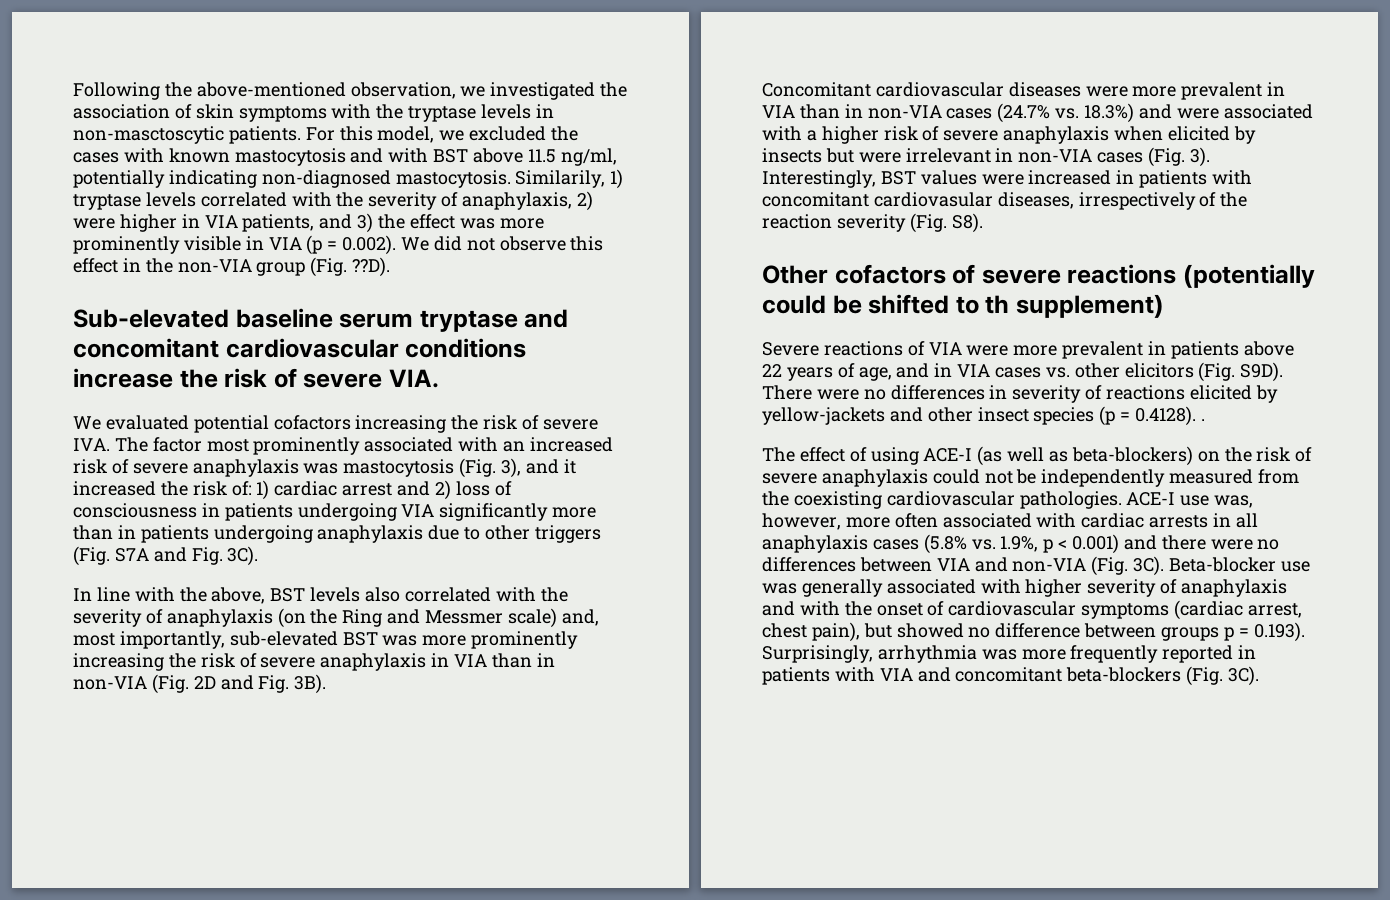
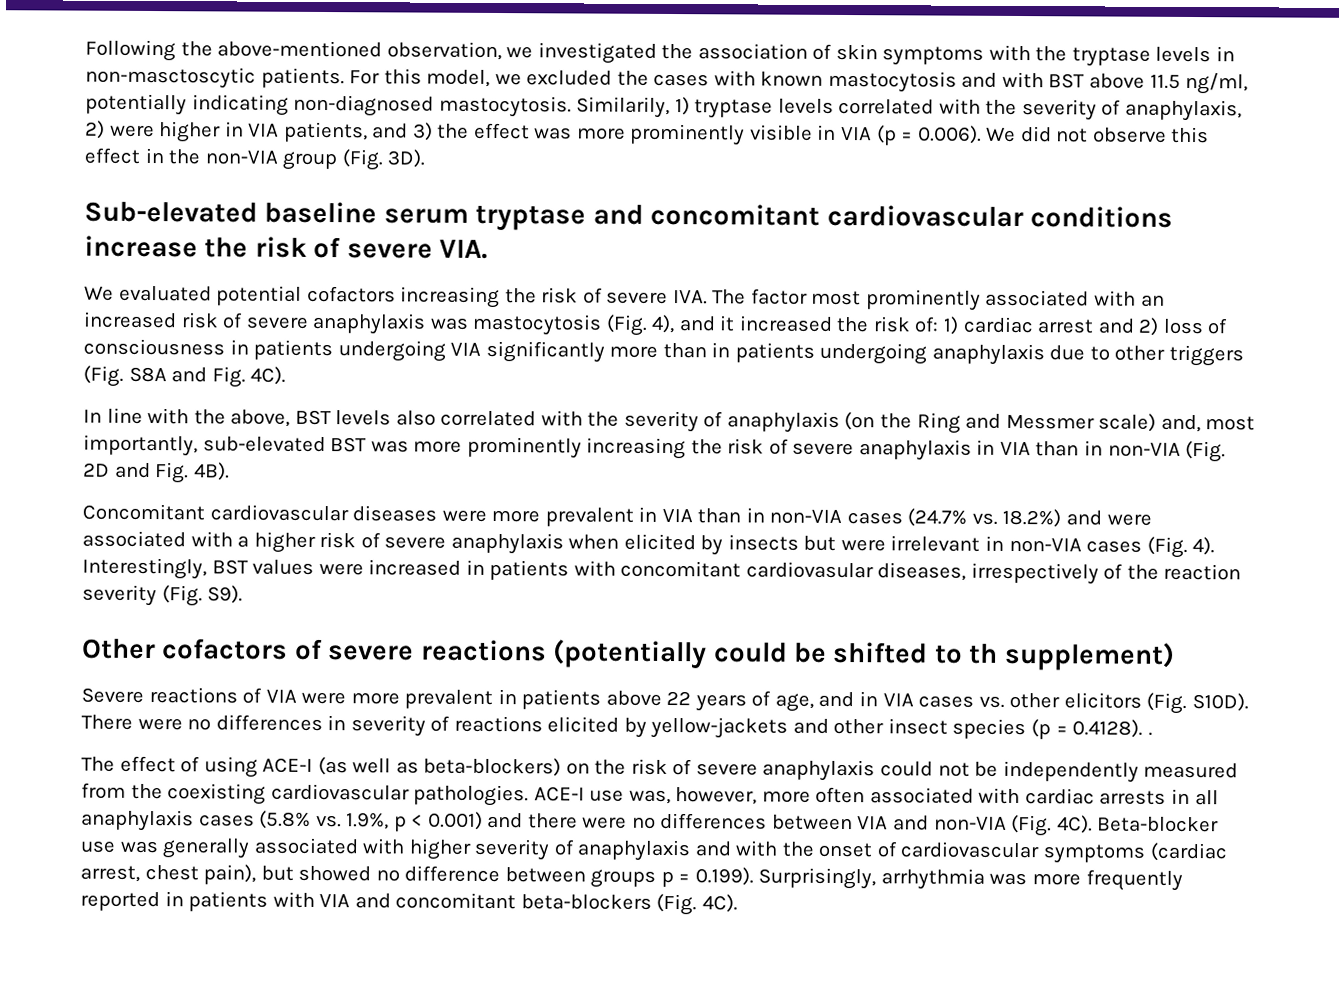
[342,235,397,255] 0.002). -> [917,125,982,144] 0.006).
[352,257,391,277] ??D). -> [387,149,426,168] 3D).
[501,458,522,478] 3), -> [651,314,676,334] 4),
[114,546,259,566] S7A and Fig. 3C). -> [128,366,287,388] S8A and Fig. 4C).
[294,674,327,694] 3B). -> [193,462,230,481] 4B).
[1084,103,1135,123] 18.3%) -> [1002,508,1062,528] 18.2%)
[1189,147,1210,167] 3). -> [1192,537,1216,556] 4).
[951,213,983,233] S8). -> [207,585,244,604] S9).
[1240,362,1284,382] S9D). -> [1191,693,1249,712] S10D).
[1133,556,1165,576] 3C). -> [1056,815,1093,834] 4C).
[1253,622,1305,642] 0.193). -> [694,867,754,886] 0.199).
[1228,666,1260,686] 3C). -> [701,894,738,913] 4C).

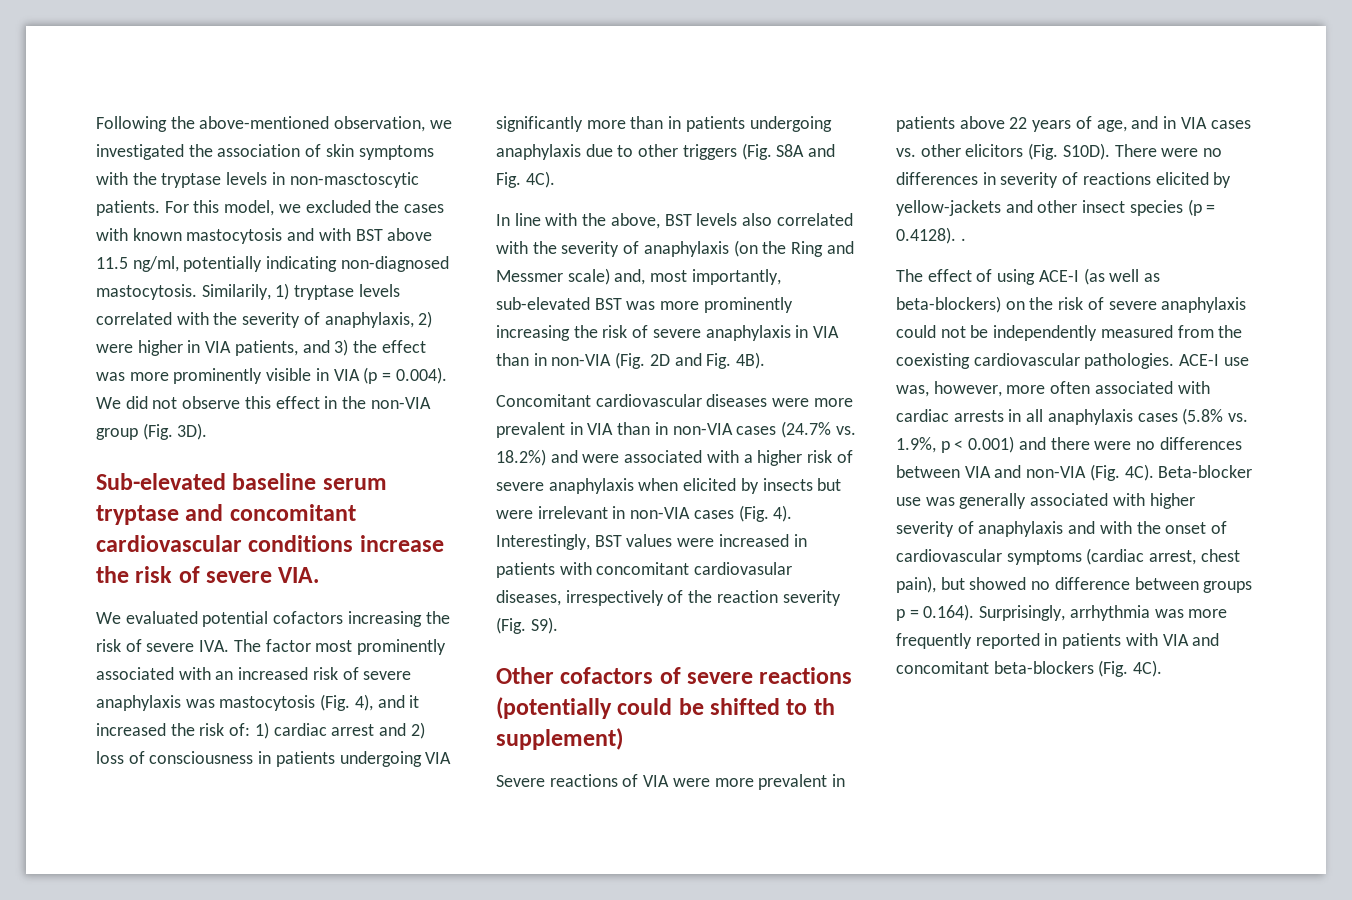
[917,125,982,144] 0.006). -> [395,367,447,384] 0.004).
[694,867,754,886] 0.199). -> [923,604,975,621] 0.164).

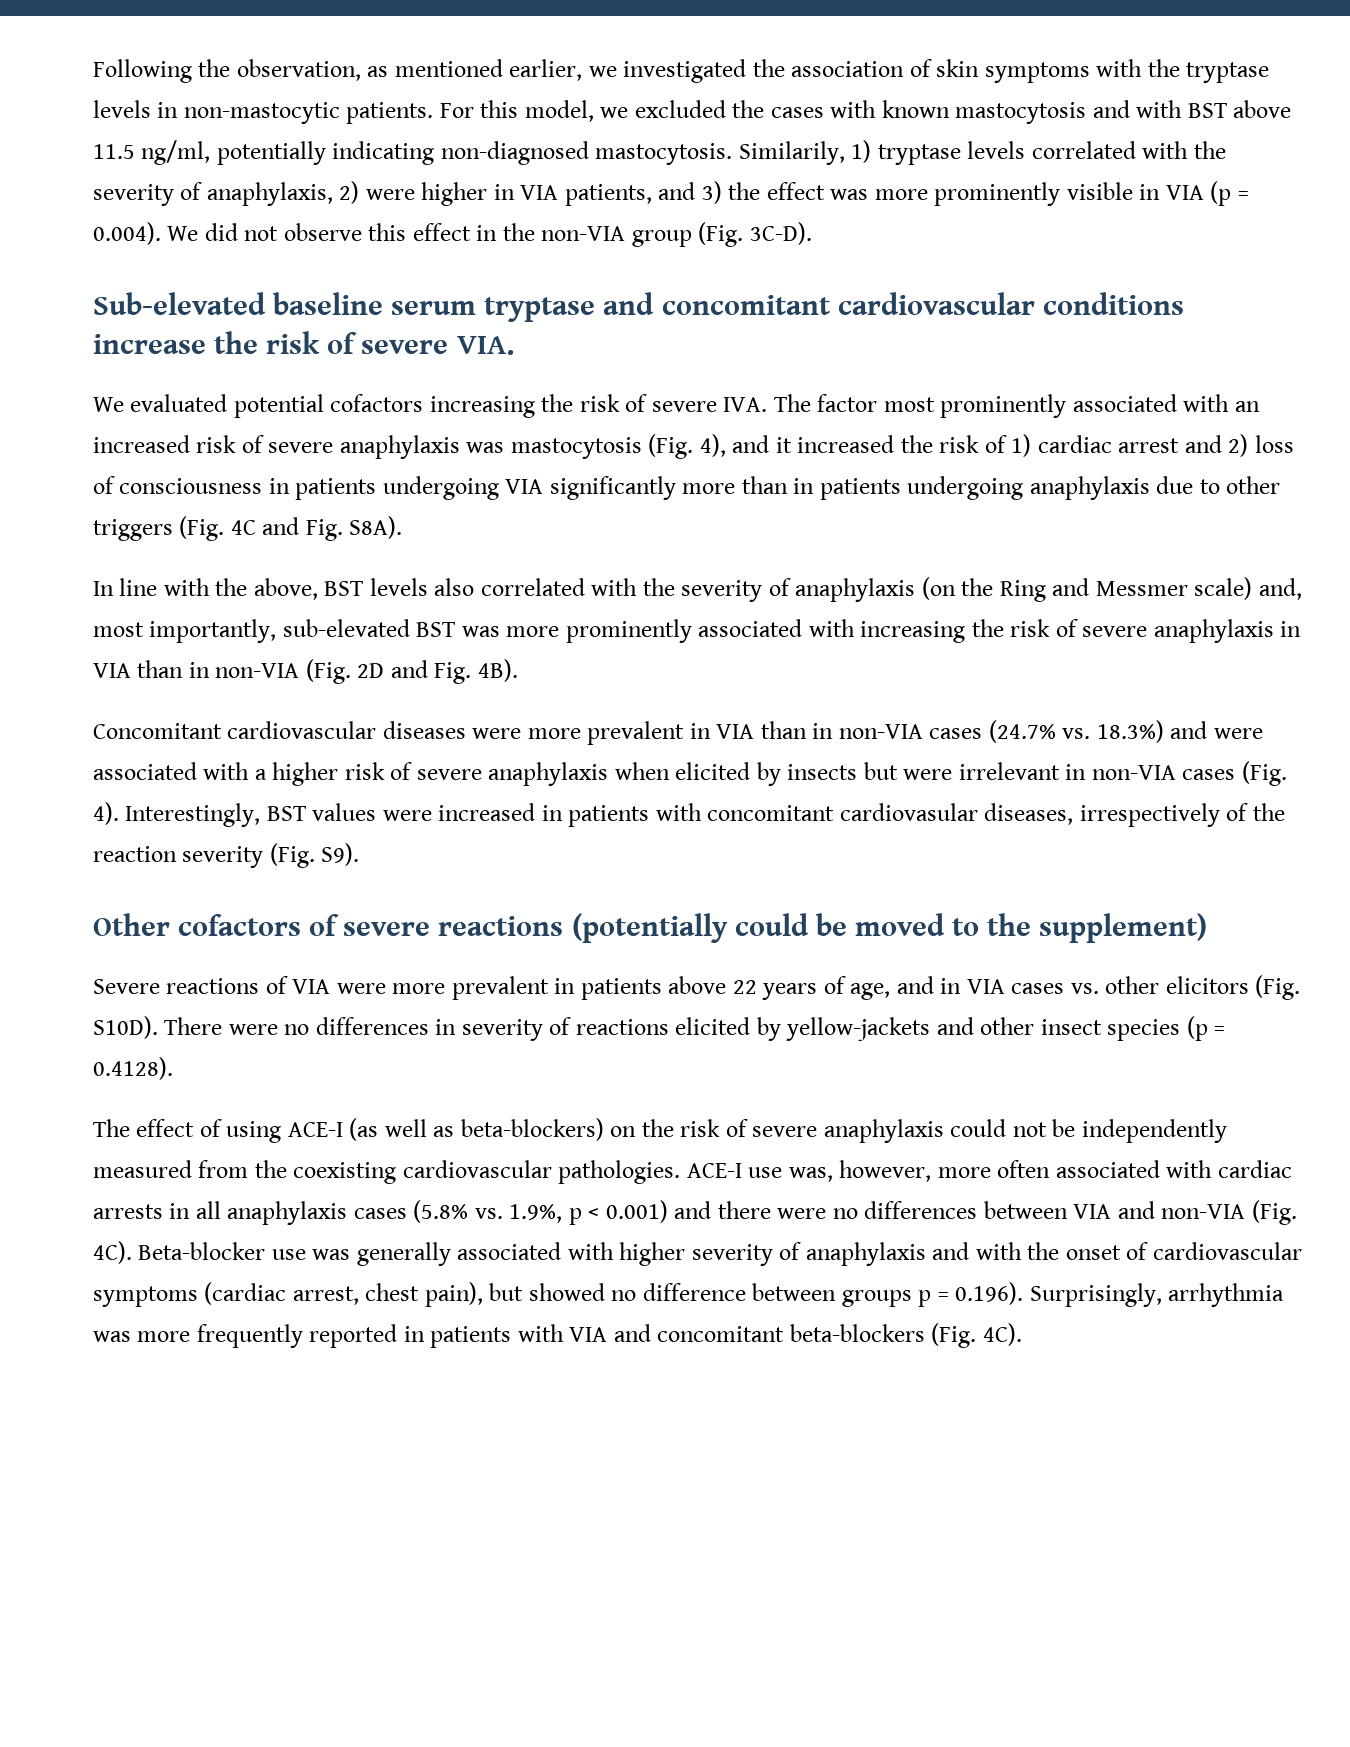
[199,116,426,132] above-mentioned observation, -> [236,59,583,81] observation, as mentioned earlier,
[289,172,419,188] non-masctoscytic -> [183,102,340,124] non-mastocytic
[177,423,208,440] 3D). -> [749,222,812,245] 3C-D).
[229,723,251,736] of: -> [984,435,1007,453] of
[776,144,836,157] [496,171,555,188] S8A and Fig. 4C). -> [230,516,403,541] 4C and Fig. S8A).
(793, 305) none -> [698,619,855,637] associated with
[496,449,546,466] 18.2%) -> [1096,720,1164,743] 18.3%)
[710,698,835,715] shifted to th -> [854,913,1031,936] moved to the
[960,238,966,241] . -> (173, 1068) none
[923,604,975,621] 0.164). -> [955,1282,1024,1305] 0.196).

